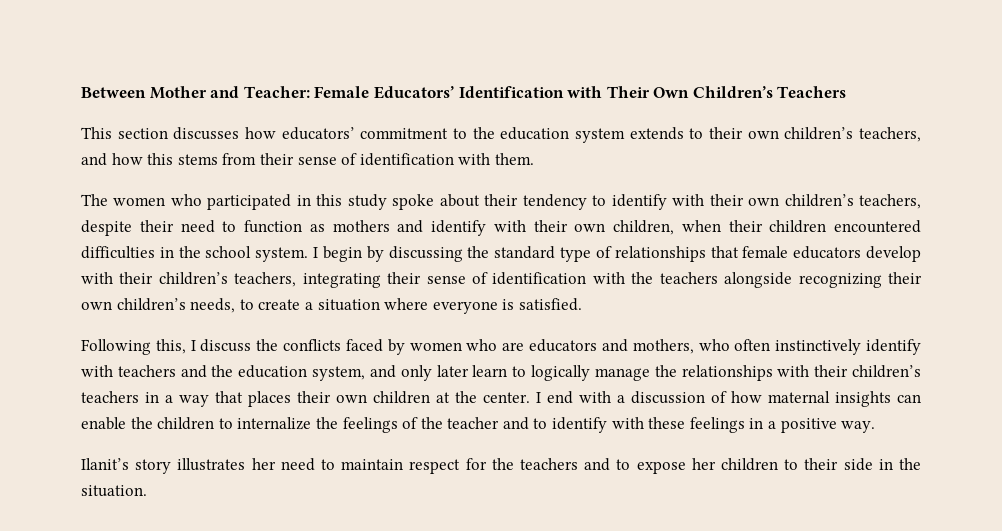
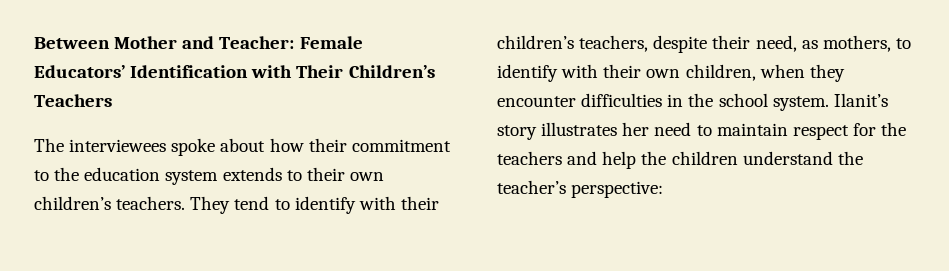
[653,87,690,98] Own -> (344, 71) none
[81,127,355,140] This section discusses how educators’ -> [34,138,347,156] The interviewees spoke about how their
[858,127,921,142] [81,153,534,166] [81,194,780,210] teachers, and how this stems from their sense of identification with them. // The women who participated in this study spoke about their tendency to identify with their own -> [116,196,439,214] teachers. They tend to identify with their
[180,220,424,233] need to function as mothers and -> [755,35,911,52] need, as mothers, to
[728,220,921,233] their children encountered -> [809,64,845,82] [497,96,576,107] they encounter
[313,246,922,262] [81,272,923,288] [81,298,582,314] [81,339,922,355] [81,365,922,381] [81,391,921,407] [81,417,876,433] I begin by discussing the standard type of relationships that female educators develop with their children’s teachers, integrating their sense of identification with the teachers alongside recognizing their own children’s needs, to create a situation where everyone is satisfied. // Following this, I discuss the conflicts faced by women who are educators and mothers, who often instinctively identify with teachers and the education system, and only later learn to logically manage the relationships with their children’s teachers in a way that places their own children at the center. I end with a discussion of how maternal insights can enable the children to internalize the feelings of the teacher and to identify with these feelings in a positive way. // -> (829, 103) none
[616,458,922,474] [81,485,147,497] to expose her children to their side in the situation. -> [602,151,863,169] [497,180,664,198] help the children understand the teacher’s perspective:

